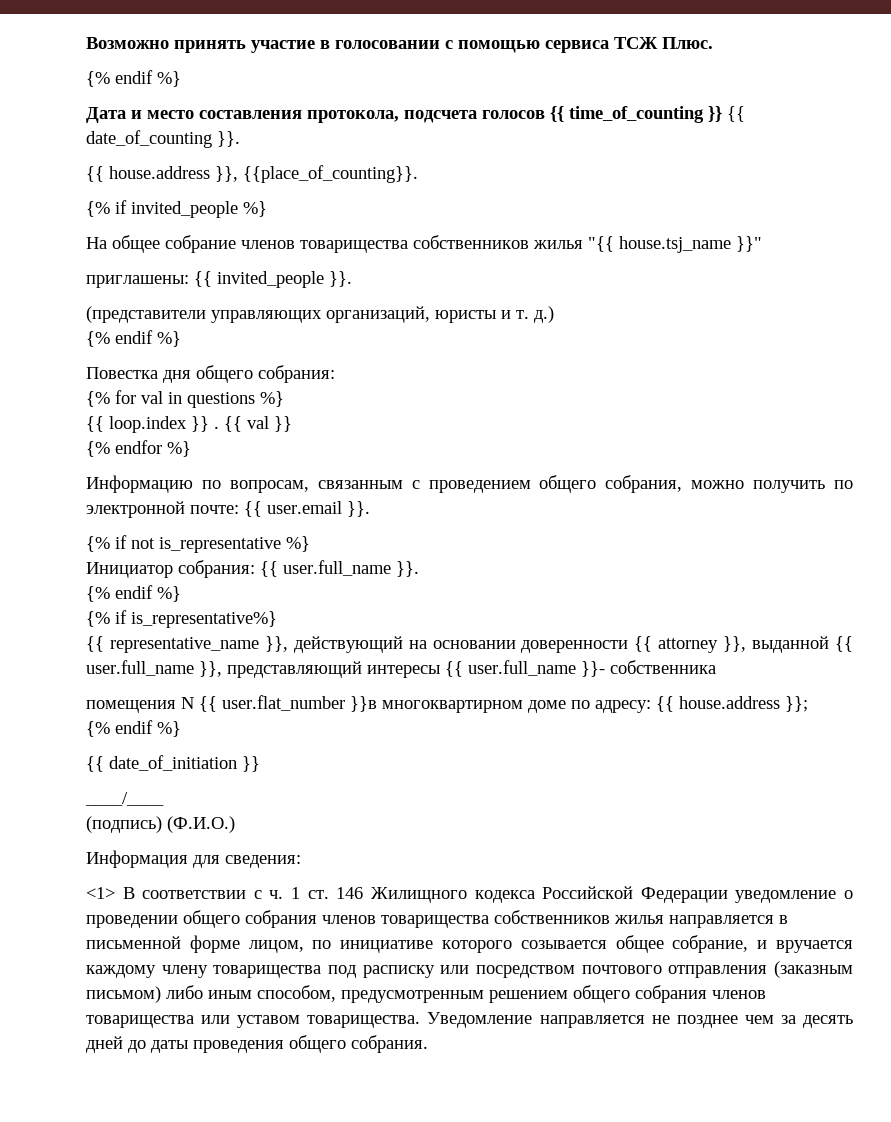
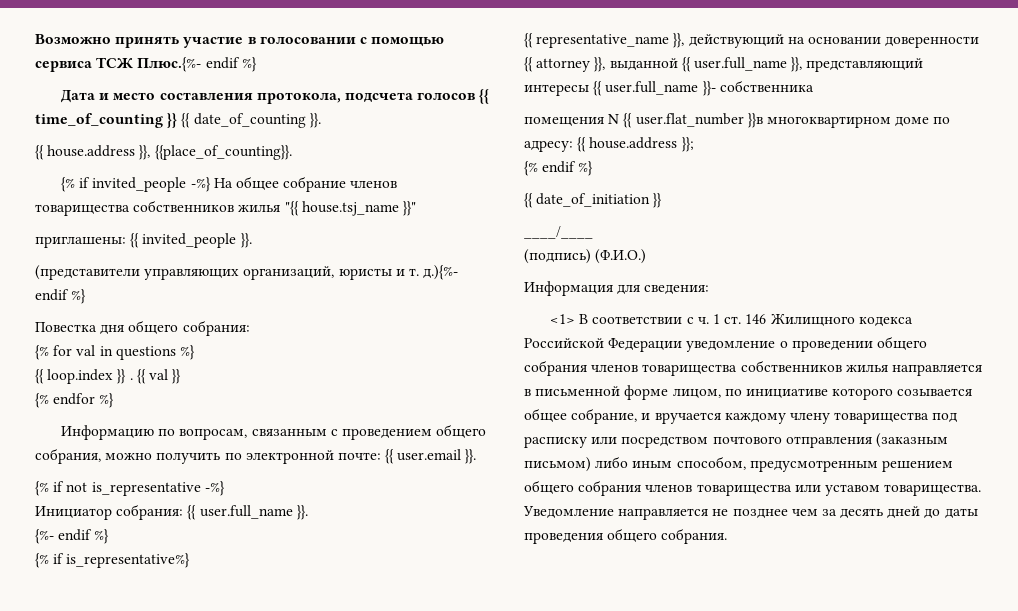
[662,37,713,49] [86,71,110,87] Плюс. // {% -> [137,57,202,72] Плюс.{%-
[243,201,267,217] %} // -> [190,177,211,192] -%}
[534,306,554,323] [86,331,110,347] д.) // {% -> [423,265,459,280] д.){%-
[286,536,310,552] %} -> [204,481,225,496] -%}
[86,586,110,602] {% -> [35,529,54,544] {%-

